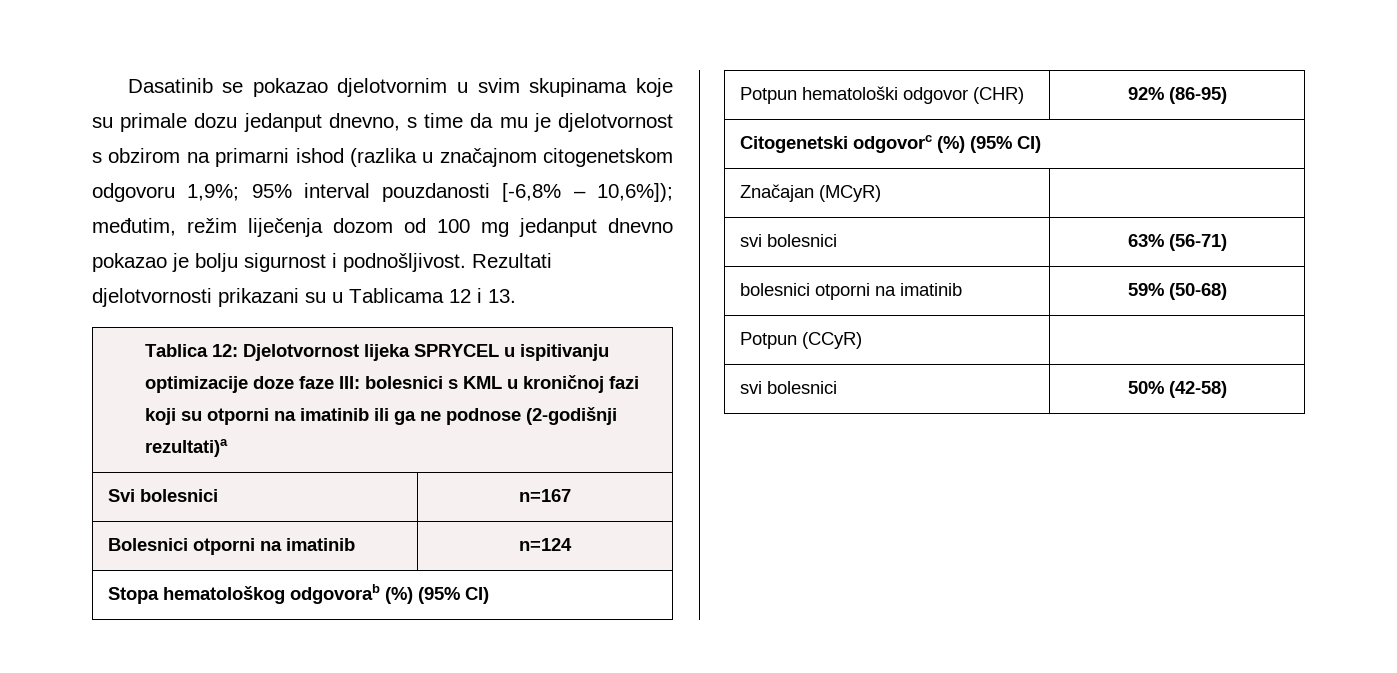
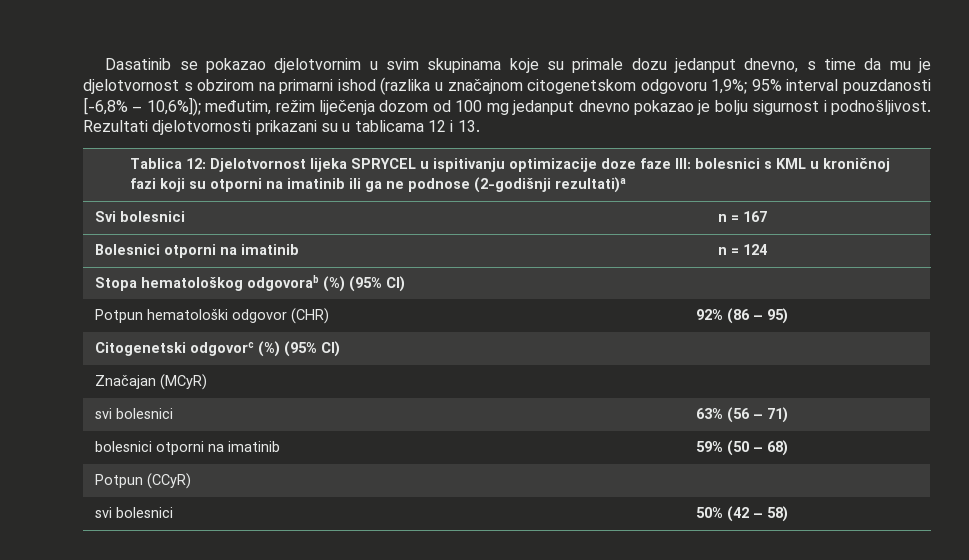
[349,288,444,303] Tablicama -> [354,120,424,132] tablicama
[519,489,571,502] n=167 -> [717,211,767,222] n = 167
[519,538,572,551] n=124 -> [717,244,767,255] n = 124
[1168,87,1227,104] (86-95) -> [727,308,788,324] (86 – 95)
[1168,234,1227,251] (56-71) -> [727,407,788,423] (56 – 71)
[1168,283,1227,300] (50-68) -> [727,440,788,456] (50 – 68)
[1168,381,1227,398] (42-58) -> [727,506,788,522] (42 – 58)

